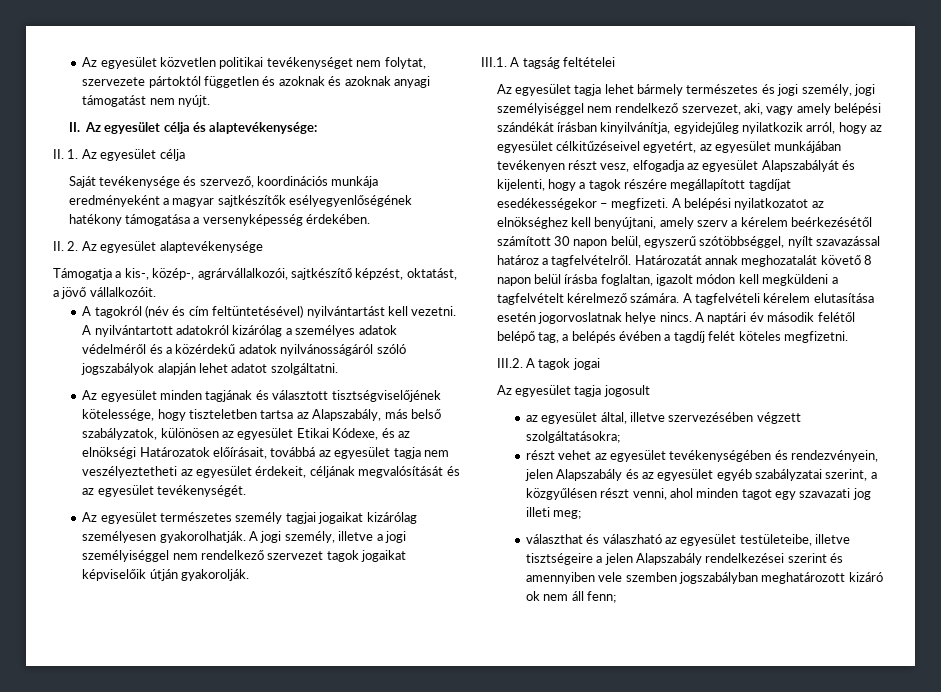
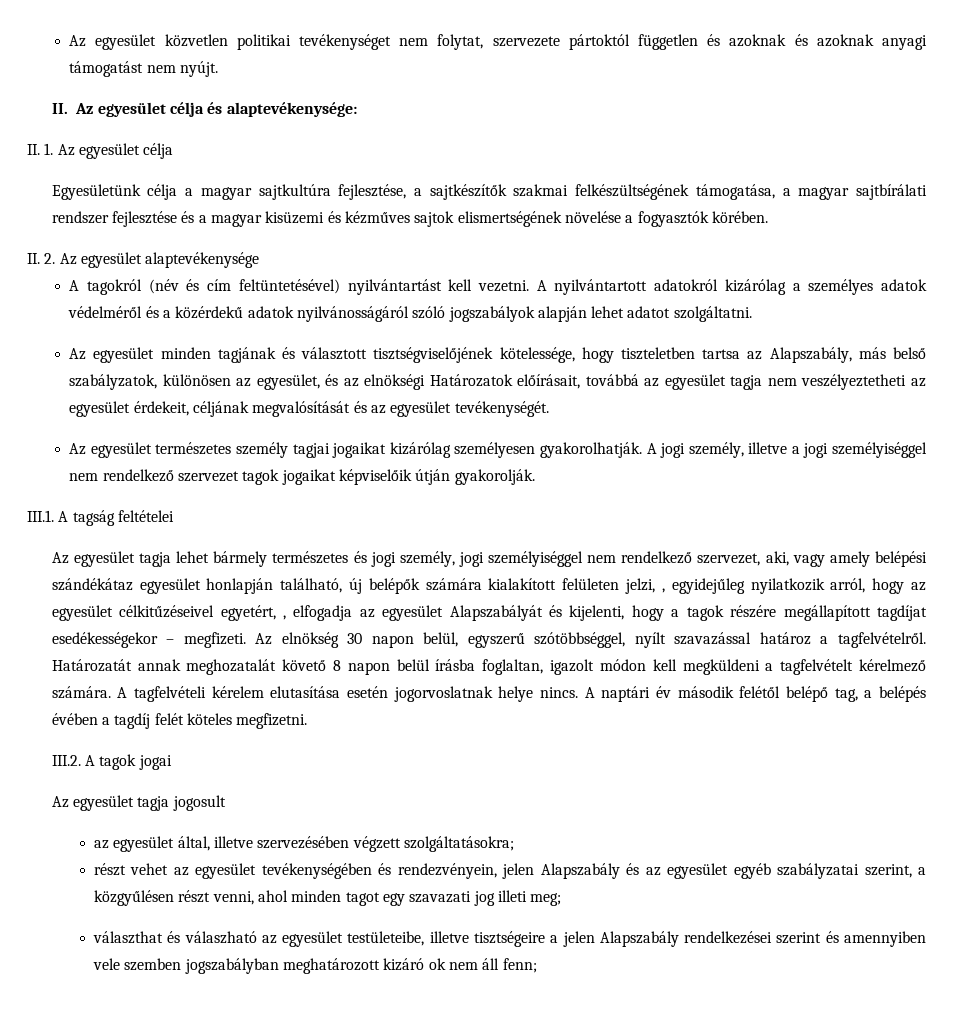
[68,176,379,188] [68,195,413,207] [68,214,371,226] Saját tevékenysége és szervező, koordinációs munkája eredményeként a magyar sajtkészítők esélyegyenlőségének hatékony támogatása a versenyképesség érdekében. -> [51,184,928,200] [51,211,768,227] Egyesületünk célja a magyar sajtkultúra fejlesztése, a sajtkészítők szakmai felkészültségének támogatása, a magyar sajtbírálati rendszer fejlesztése és a magyar kisüzemi és kézműves sajtok elismertségének növelése a fogyasztók körében.
[53,268,457,280] [53,287,156,299] // Támogatja a kis-, közép-, agrárvállalkozói, sajtkészítő képzést, oktatást, a jövő vállalkozóit. -> (260, 260) none
[237,428,379,440] egyesület Etikai Kódexe, -> [256,374,320,390] egyesület,
[496,122,671,134] szándékát írásban kinyilvánítja, -> [51,578,665,594] szándékátaz egyesület honlapján található, új belépők számára kialakított felületen jelzi, ,
[699,141,842,153] [496,160,630,172] az egyesület munkájában tevékenyen részt vesz, -> [282,615,286,620] ,
[671,198,824,210] [496,217,873,229] [496,236,551,246] A belépési nyilatkozatot az elnökséghez kell benyújtani, amely szerv a kérelem beérkezésétől számított -> [255,632,339,648] Az elnökség

